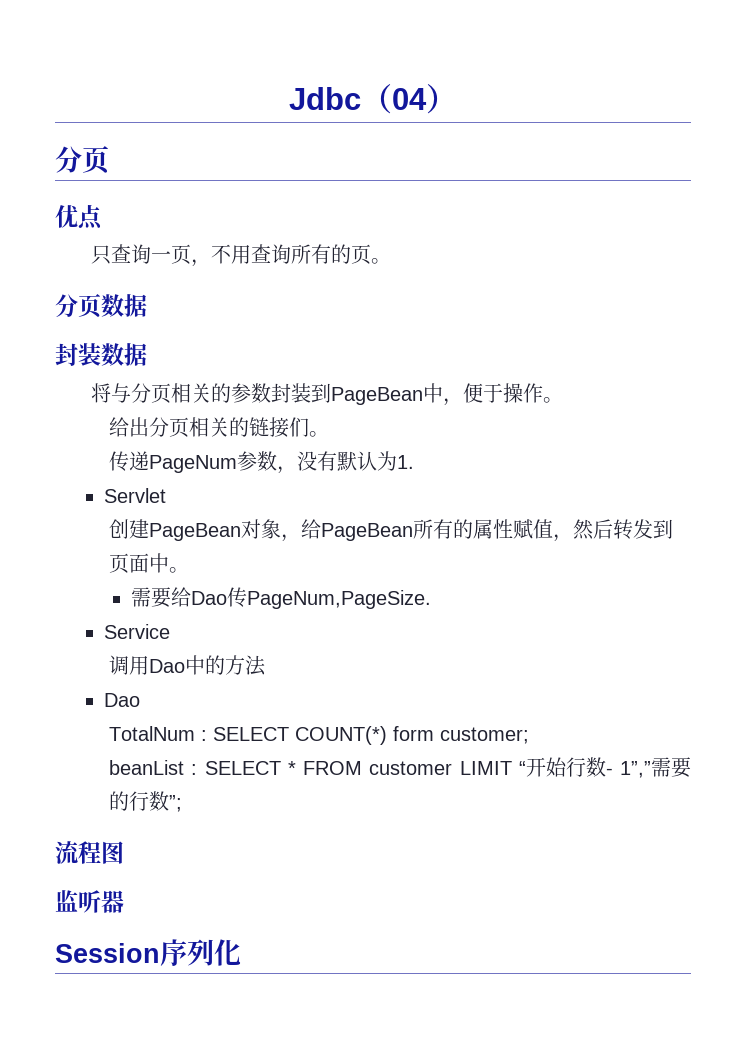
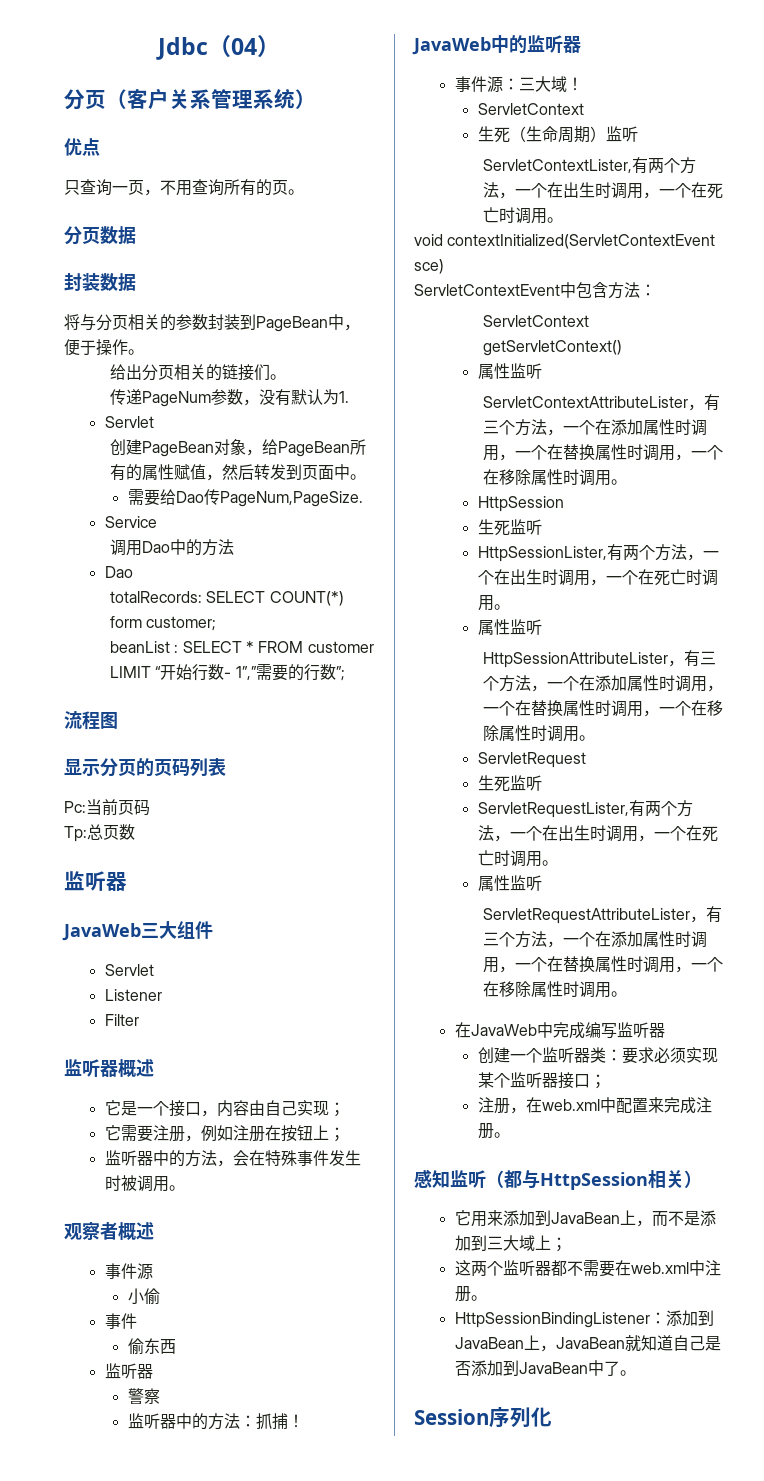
(109, 160) none -> [106,88,316,110] （客户关系管理系统）
[109,726,208,741] TotalNum : -> [110,591,203,603] totalRecords:
[55,890,124,913] 监听器 -> [64,758,226,777] [64,799,150,816] [64,824,135,842] [64,871,127,891] [62,921,213,941] [104,964,154,976] [104,989,162,1001] [104,1014,139,1026] [64,1059,154,1077] [104,1100,345,1117] [104,1125,345,1142] [104,1150,361,1167] [104,1175,185,1192] [64,1222,154,1240] [104,1263,153,1280] [127,1288,160,1305] [104,1313,137,1329] [127,1338,176,1355] [104,1363,153,1379] [127,1388,160,1405] [127,1413,304,1430] [412,35,581,55] [454,76,583,93] [477,103,584,115] [477,126,638,143] [483,157,697,174] [483,182,724,199] [483,207,564,224] [414,234,716,249] [414,259,444,274] [414,282,656,299] [483,315,590,327] [483,340,623,356] [477,363,542,379] [483,394,721,411] [483,419,708,436] [483,444,724,461] [483,469,628,486] [477,496,564,512] [477,519,542,536] [477,544,719,562] [477,569,718,586] [477,595,510,611] [477,619,542,635] [483,650,717,668] [483,675,724,692] [483,700,724,717] [483,725,596,742] [477,752,586,768] [477,775,542,792] [477,800,693,818] [477,825,718,842] [477,850,558,867] [477,875,542,891] [483,906,723,924] [483,931,708,948] [483,956,724,973] [483,981,628,998] [454,1022,665,1039] [477,1047,718,1064] [477,1072,606,1089] [477,1097,712,1114] [477,1123,510,1139] [414,1169,702,1190] [454,1210,716,1227] [454,1235,567,1252] [454,1260,721,1277] [454,1286,487,1302] [454,1310,714,1328] [454,1335,721,1352] [454,1360,636,1376] 显示分页的页码列表 // Pc:当前页码 // Tp:总页数 // 监听器 // JavaWeb三大组件 // Servlet // Listener // Filter // 监听器概述 // 它是一个接口，内容由自己实现； // 它需要注册，例如注册在按钮上； // 监听器中的方法，会在特殊事件发生时被调用。 // 观察者概述 // 事件源 // 小偷 // 事件 // 偷东西 // 监听器 // 警察 // 监听器中的方法：抓捕！ // JavaWeb中的监听器 // 事件源：三大域！ // ServletContext // 生死（生命周期）监听 // ServletContextLister,有两个方法，一个在出生时调用，一个在死亡时调用。 // void contextInitialized(ServletContextEvent sce) // ServletContextEvent中包含方法： // ServletContext getServletContext() // 属性监听 // ServletContextAttributeLister，有三个方法，一个在添加属性时调用，一个在替换属性时调用，一个在移除属性时调用。 // HttpSession // 生死监听 // HttpSessionLister,有两个方法，一个在出生时调用，一个在死亡时调用。 // 属性监听 // HttpSessionAttributeLister，有三个方法，一个在添加属性时调用，一个在替换属性时调用，一个在移除属性时调用。 // ServletRequest // 生死监听 // ServletRequestLister,有两个方法，一个在出生时调用，一个在死亡时调用。 // 属性监听 // ServletRequestAttributeLister，有三个方法，一个在添加属性时调用，一个在替换属性时调用，一个在移除属性时调用。 // 在JavaWeb中完成编写监听器 // 创建一个监听器类：要求必须实现某个监听器接口； // 注册，在web.xml中配置来完成注册。 // 感知监听（都与HttpSession相关） // 它用来添加到JavaBean上，而不是添加到三大域上； // 这两个监听器都不需要在web.xml中注册。 // HttpSessionBindingListener：添加到JavaBean上，JavaBean就知道自己是否添加到JavaBean中了。

